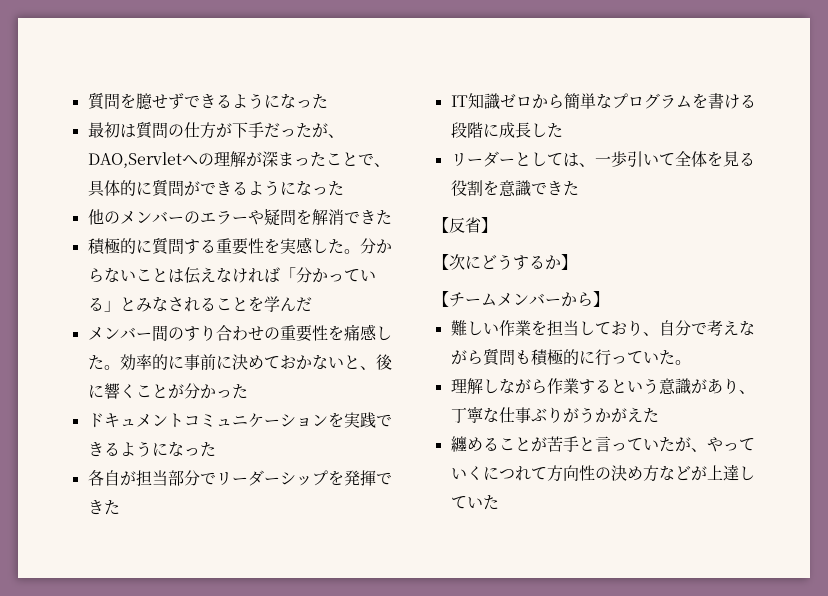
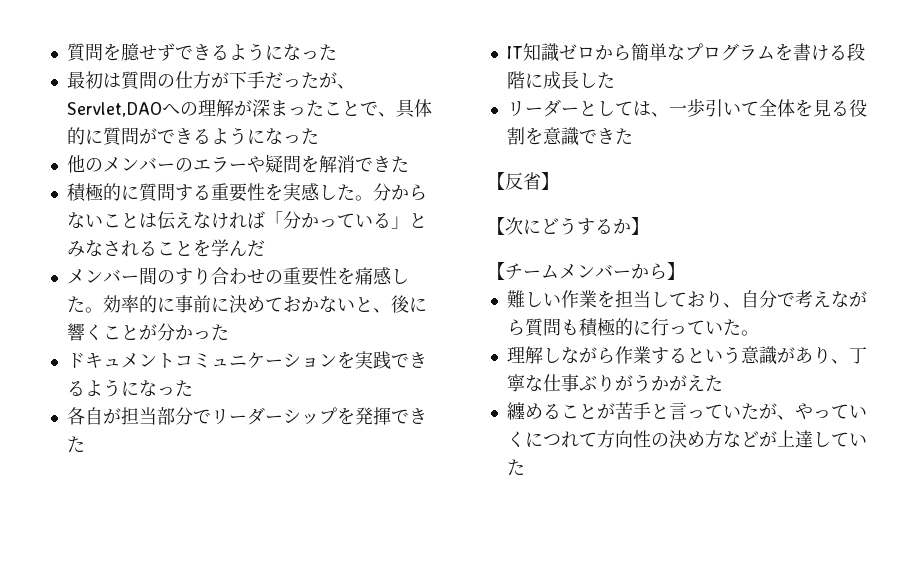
[87,152,182,168] DAO,Servlet -> [66,102,162,117] Servlet,DAO

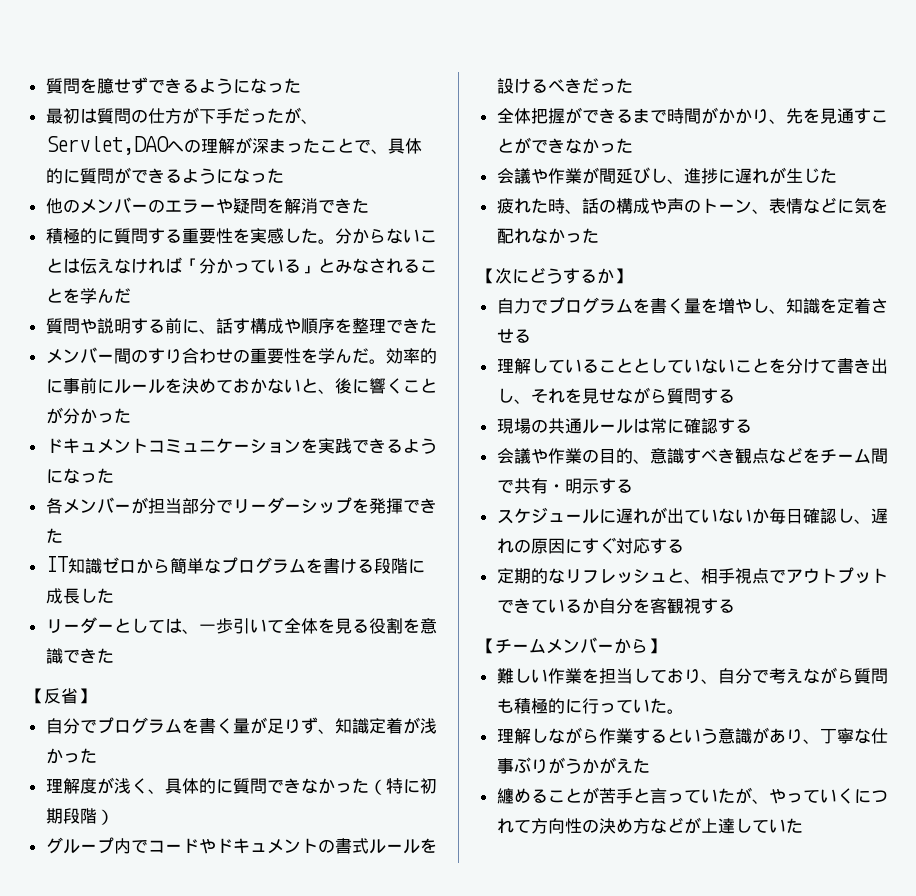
(265, 248) none -> [45,318,437,334] // 質問や説明する前に、話す構成や順序を整理できた
[354,267,409,285] [66,296,85,313] 痛感した -> [317,348,369,364] 学んだ
(229, 304) none -> [113,378,182,394] ルールを
[84,407,103,425] 自 -> [62,497,131,514] メンバー
(559, 181) none -> [45,717,437,734] [45,748,97,764] [45,777,437,795] [45,808,114,825] [45,837,437,854] [496,78,633,94] [496,107,888,124] [496,137,633,154] [496,167,837,184] [496,197,888,214] [496,228,599,244] // 自分でプログラムを書く量が足りず、知識定着が浅かった // 理解度が浅く、具体的に質問できなかった（特に初期段階） // グループ内でコードやドキュメントの書式ルールを設けるべきだった // 全体把握ができるまで時間がかかり、先を見通すことができなかった // 会議や作業が間延びし、進捗に遅れが生じた // 疲れた時、話の構成や声のトーン、表情などに気を配れなかった
(649, 226) none -> [496,297,888,314] [496,328,531,343] [496,358,888,374] [496,387,735,404] [496,418,752,434] [496,447,888,464] [496,478,633,494] [496,507,888,524] [496,537,684,554] [496,567,888,584] [496,598,735,614] // 自力でプログラムを書く量を増やし、知識を定着させる // 理解していることとしていないことを分けて書き出し、それを見せながら質問する // 現場の共通ルールは常に確認する // 会議や作業の目的、意識すべき観点などをチーム間で共有・明示する // スケジュールに遅れが出ていないか毎日確認し、遅れの原因にすぐ対応する // 定期的なリフレッシュと、相手視点でアウトプットできているか自分を客観視する

